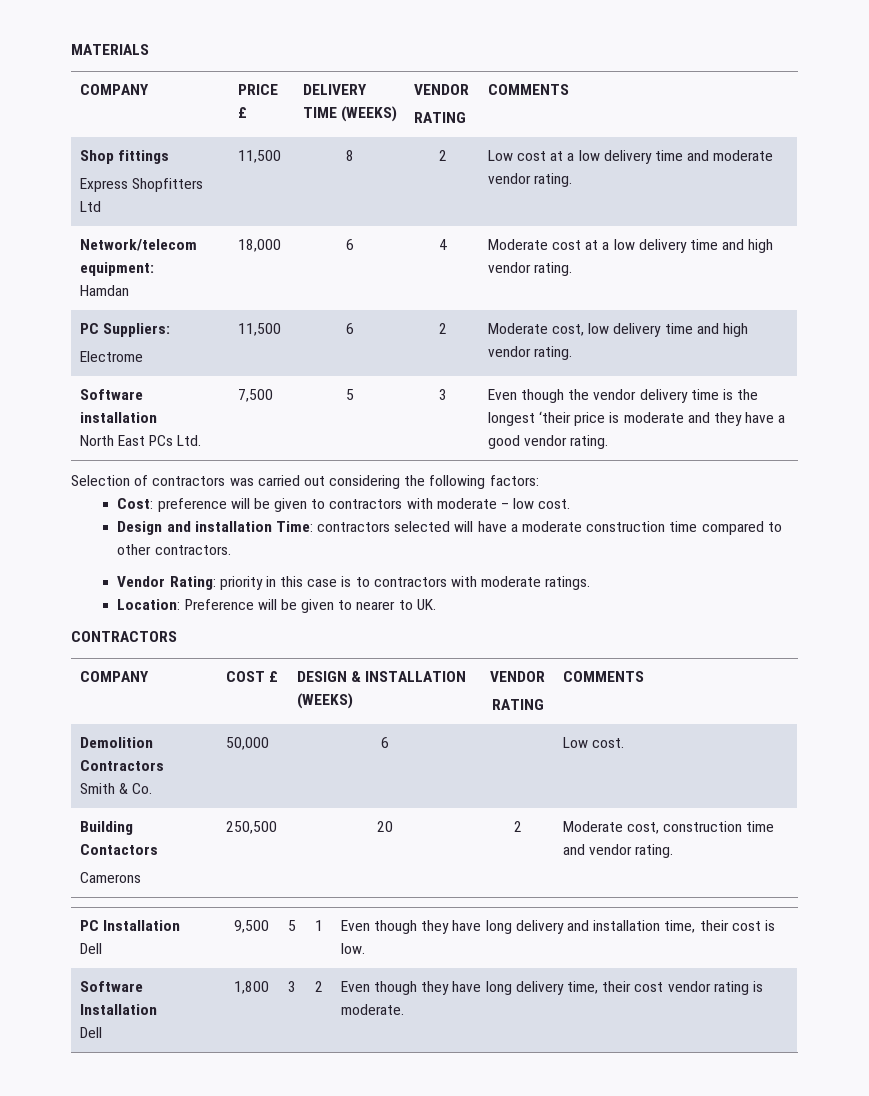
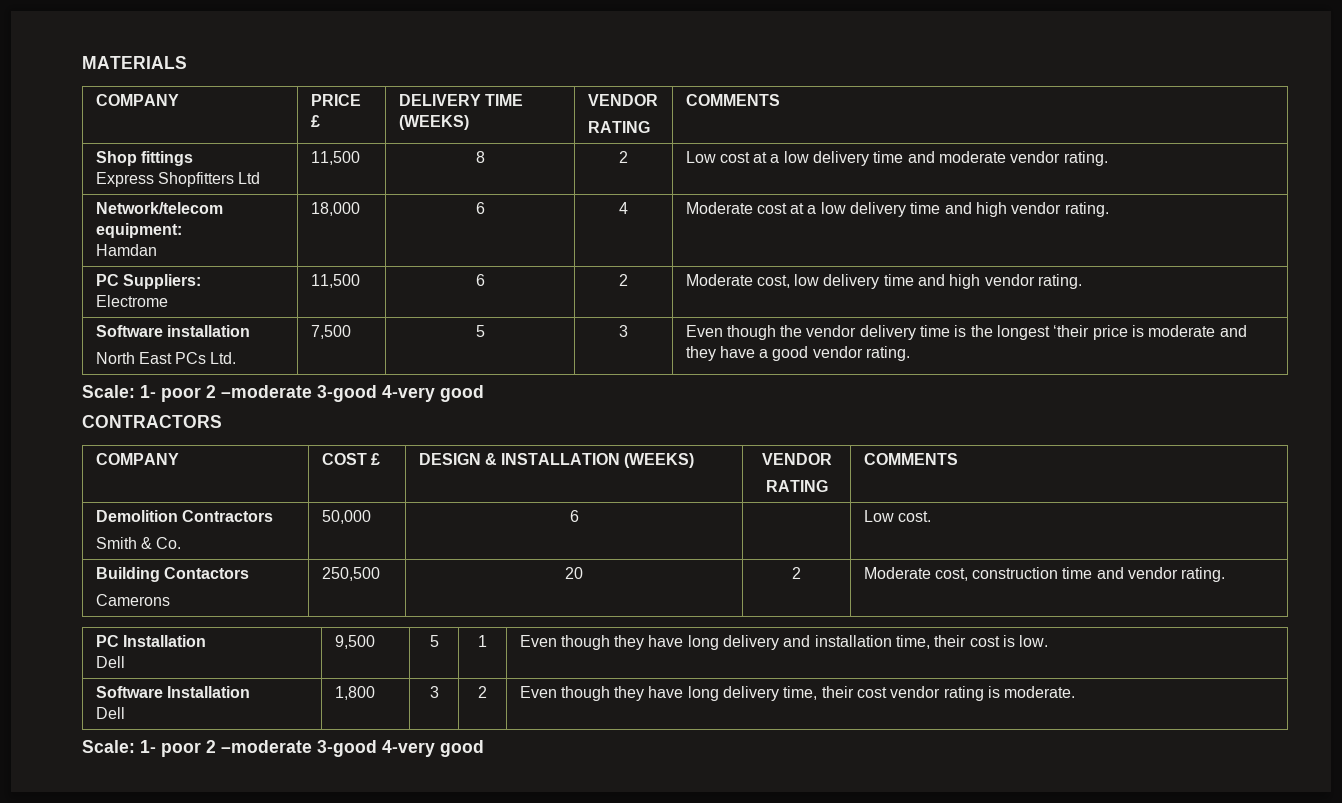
[71,475,539,489] [117,498,571,512] [117,521,782,535] [117,544,231,555] [117,576,591,590] [117,599,436,613] Selection of contractors was carried out considering the following factors: // Cost: preference will be given to contractors with moderate – low cost. // Design and installation Time: contractors selected will have a moderate construction time compared to other contractors. // Vendor Rating: priority in this case is to contractors with moderate ratings. // Location: Preference will be given to nearer to UK. -> [82,385,484,402] Scale: 1- poor 2 –moderate 3-good 4-very good
(404, 1009) none -> [82,740,484,757] // Scale: 1- poor 2 –moderate 3-good 4-very good

